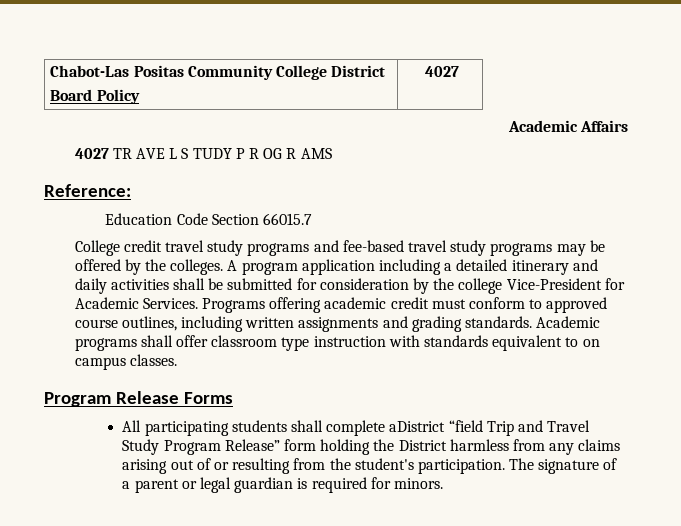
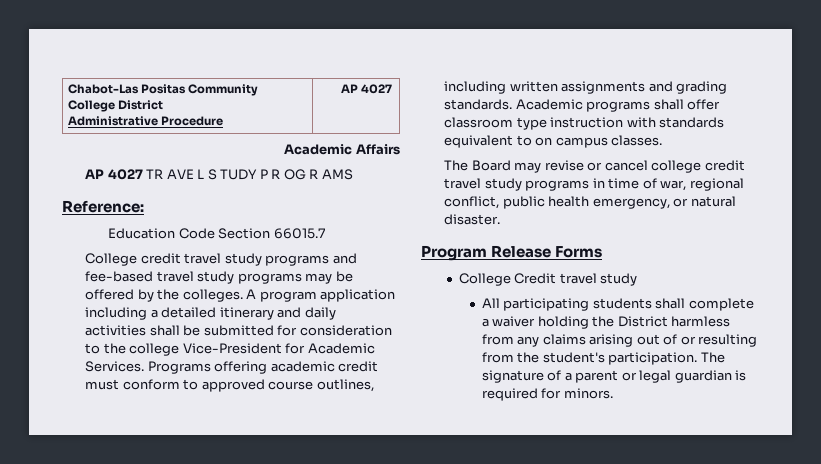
[50,89,140,104] Board Policy | -> [67,116,223,126] [340,84,358,93] Administrative Procedure | AP
(628, 126) none -> [85,169,105,179] AP
[412,278,429,294] by -> [85,343,101,354] to
(177, 360) none -> [444,160,745,173] [444,178,744,191] [444,196,736,209] [444,214,501,225] // The Board may revise or cancel college credit travel study programs in time of war, regional conflict, public health emergency, or natural disaster.
(234, 398) none -> [458,273,638,286] // College Credit travel study
[389,420,591,436] [122,439,316,455] aDistrict “field Trip and Travel Study Program Release” form -> [481,316,536,327] a waiver

